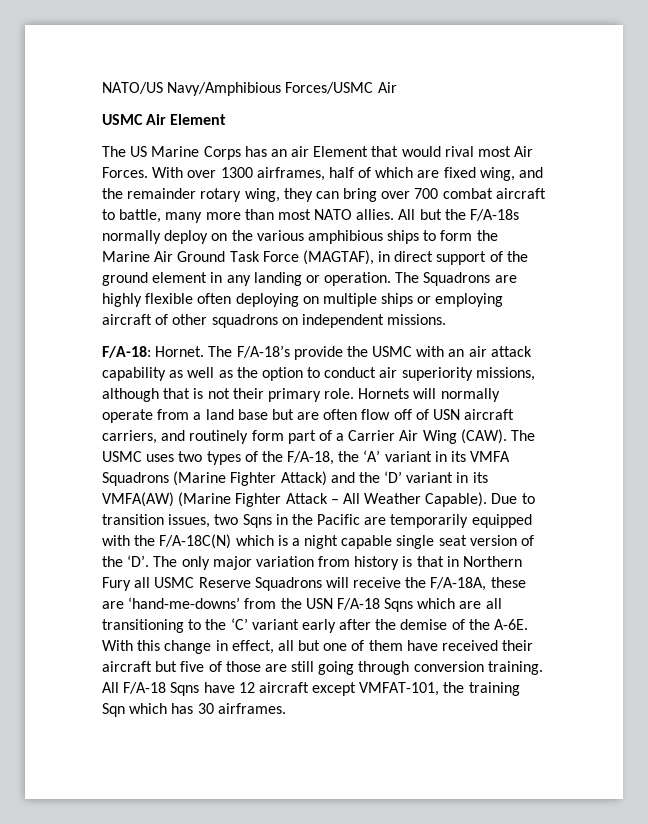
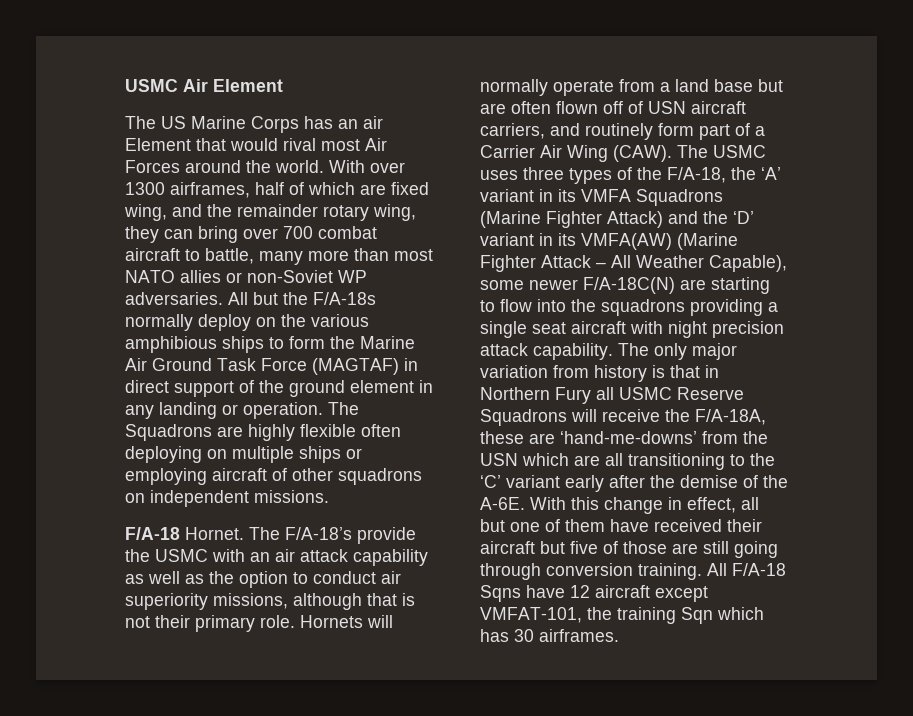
[102,82,397,96] NATO/US Navy/Amphibious Forces/USMC Air // -> (125, 85) none
[102,167,148,178] Forces. -> [125,160,324,173] Forces around the world.
[356,209,395,220] allies. -> [180,270,367,283] [125,292,223,305] allies or non-Soviet WP adversaries.
[302,250,374,265] (MAGTAF), -> [312,358,399,375] (MAGTAF)
[102,346,151,358] F/A-18: -> [125,527,180,540] F/A-18
[361,409,391,420] flow -> [556,101,598,114] flown
[178,451,203,462] two -> [523,167,564,180] three
[425,492,535,507] [102,514,532,528] [102,534,535,549] [102,555,150,567] Capable). Due to transition issues, two Sqns in the Pacific are temporarily equipped with the F/A-18C(N) which is a night capable single seat version of the ‘D’. -> [709,255,787,272] [480,277,770,294] [480,299,778,316] [480,321,784,338] [480,343,613,360] Capable), some newer F/A-18C(N) are starting to flow into the squadrons providing a single seat aircraft with night precision attack capability.
[336,598,414,612] F/A-18 Sqns -> (518, 459) none

